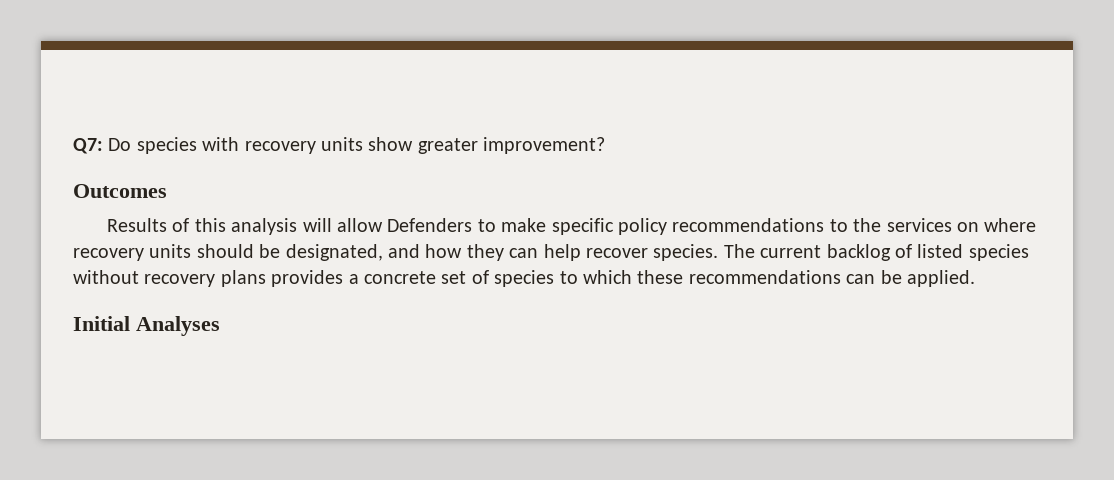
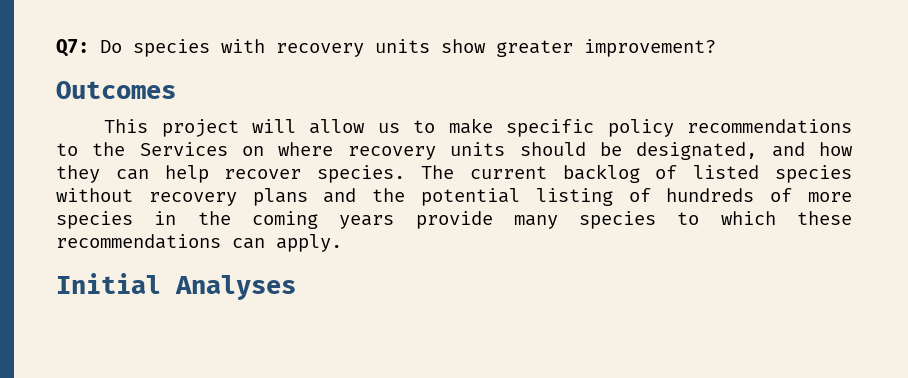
[106,218,298,235] Results of this analysis -> [104,119,239,137] This project
[387,218,473,232] Defenders -> [377,123,400,133] us
[886,218,952,232] services -> [139,142,228,156] Services
[271,270,489,287] provides a concrete set of -> [323,188,852,206] [56,211,558,229] and the potential listing of hundreds of more species in the coming years provide many
[880,270,975,287] be applied. -> [276,234,342,252] apply.

